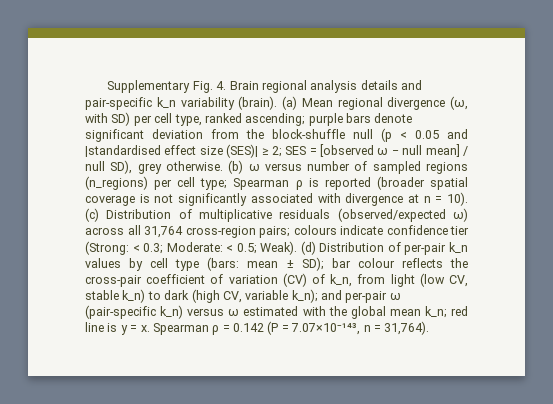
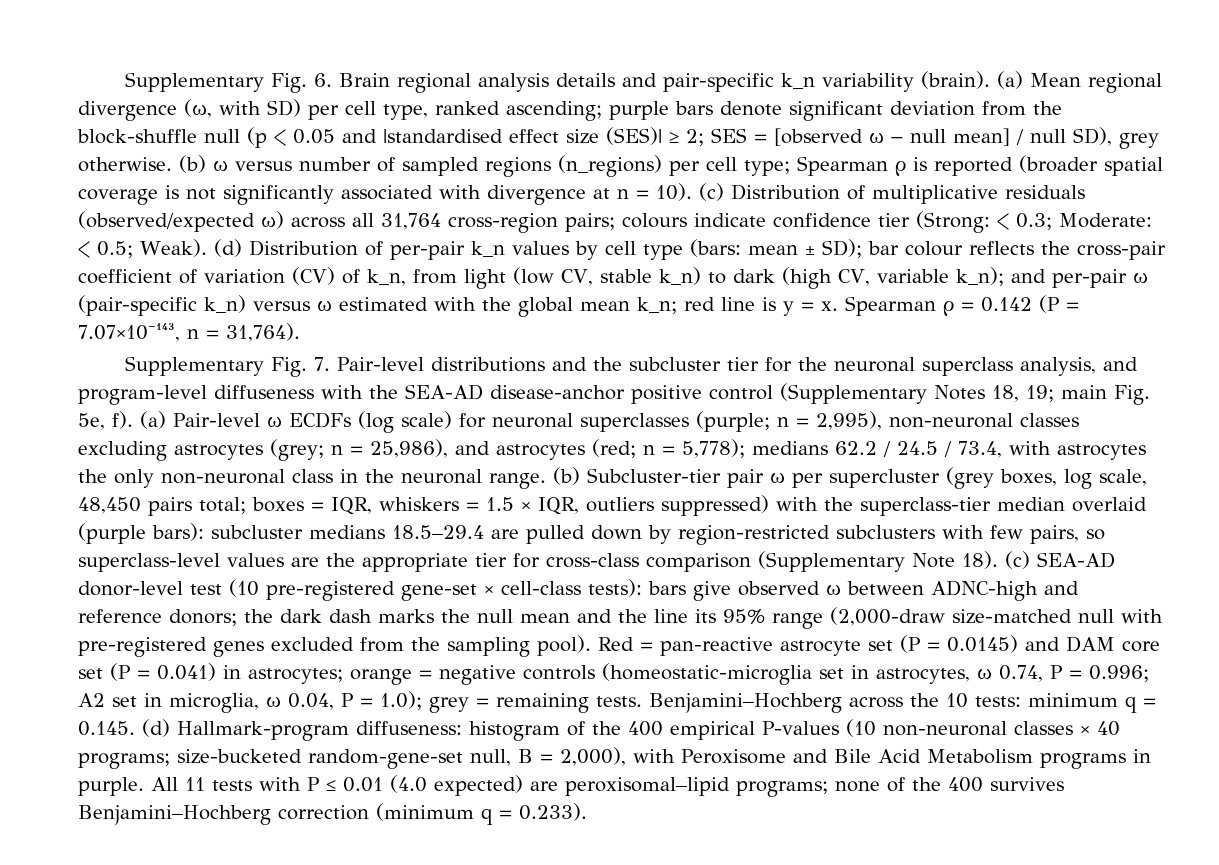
[107,80,227,93] Supplementary Fig. 4. -> [125,72,333,93] Supplementary Fig. 6.
(430, 328) none -> [125,356,1139,377] [78,383,1150,405] [78,411,1079,433] [78,439,1146,461] [78,467,1147,489] [78,495,1147,516] [78,523,1105,545] [78,551,1115,572] [78,579,1079,601] [78,607,1163,629] [78,635,1160,657] [78,663,1149,685] [78,691,1156,713] [78,719,1120,741] [78,747,1151,769] [78,775,1064,797] [78,803,587,825] // Supplementary Fig. 7. Pair-level distributions and the subcluster tier for the neuronal superclass analysis, and program-level diffuseness with the SEA-AD disease-anchor positive control (Supplementary Notes 18, 19; main Fig. 5e, f). (a) Pair-level ω ECDFs (log scale) for neuronal superclasses (purple; n = 2,995), non-neuronal classes excluding astrocytes (grey; n = 25,986), and astrocytes (red; n = 5,778); medians 62.2 / 24.5 / 73.4, with astrocytes the only non-neuronal class in the neuronal range. (b) Subcluster-tier pair ω per supercluster (grey boxes, log scale, 48,450 pairs total; boxes = IQR, whiskers = 1.5 × IQR, outliers suppressed) with the superclass-tier median overlaid (purple bars): subcluster medians 18.5–29.4 are pulled down by region-restricted subclusters with few pairs, so superclass-level values are the appropriate tier for cross-class comparison (Supplementary Note 18). (c) SEA-AD donor-level test (10 pre-registered gene-set × cell-class tests): bars give observed ω between ADNC-high and reference donors; the dark dash marks the null mean and the line its 95% range (2,000-draw size-matched null with pre-registered genes excluded from the sampling pool). Red = pan-reactive astrocyte set (P = 0.0145) and DAM core set (P = 0.041) in astrocytes; orange = negative controls (homeostatic-microglia set in astrocytes, ω 0.74, P = 0.996; A2 set in microglia, ω 0.04, P = 1.0); grey = remaining tests. Benjamini–Hochberg across the 10 tests: minimum q = 0.145. (d) Hallmark-program diffuseness: histogram of the 400 empirical P-values (10 non-neuronal classes × 40 programs; size-bucketed random-gene-set null, B = 2,000), with Peroxisome and Bile Acid Metabolism programs in purple. All 11 tests with P ≤ 0.01 (4.0 expected) are peroxisomal–lipid programs; none of the 400 survives Benjamini–Hochberg correction (minimum q = 0.233).

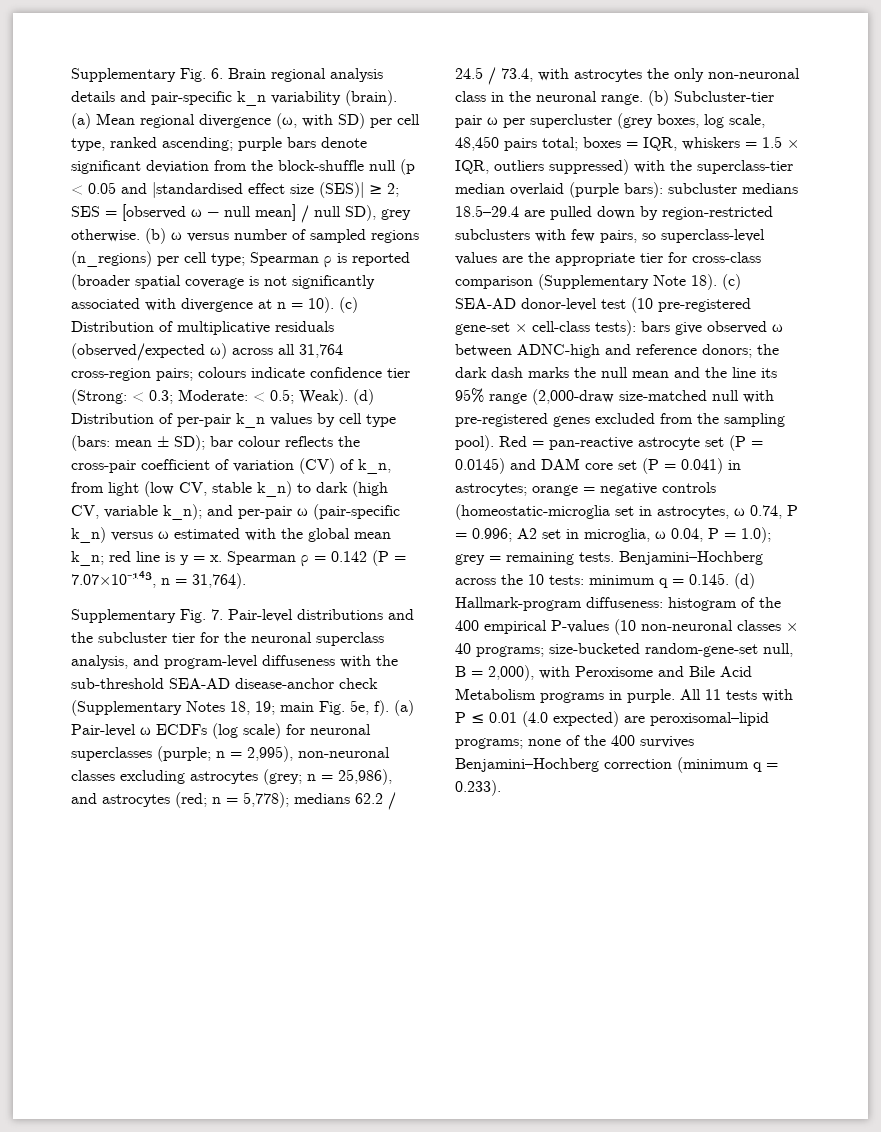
(398, 392) none -> [71,678,164,689] sub-threshold
[631,385,773,404] positive control -> [339,678,378,689] check

